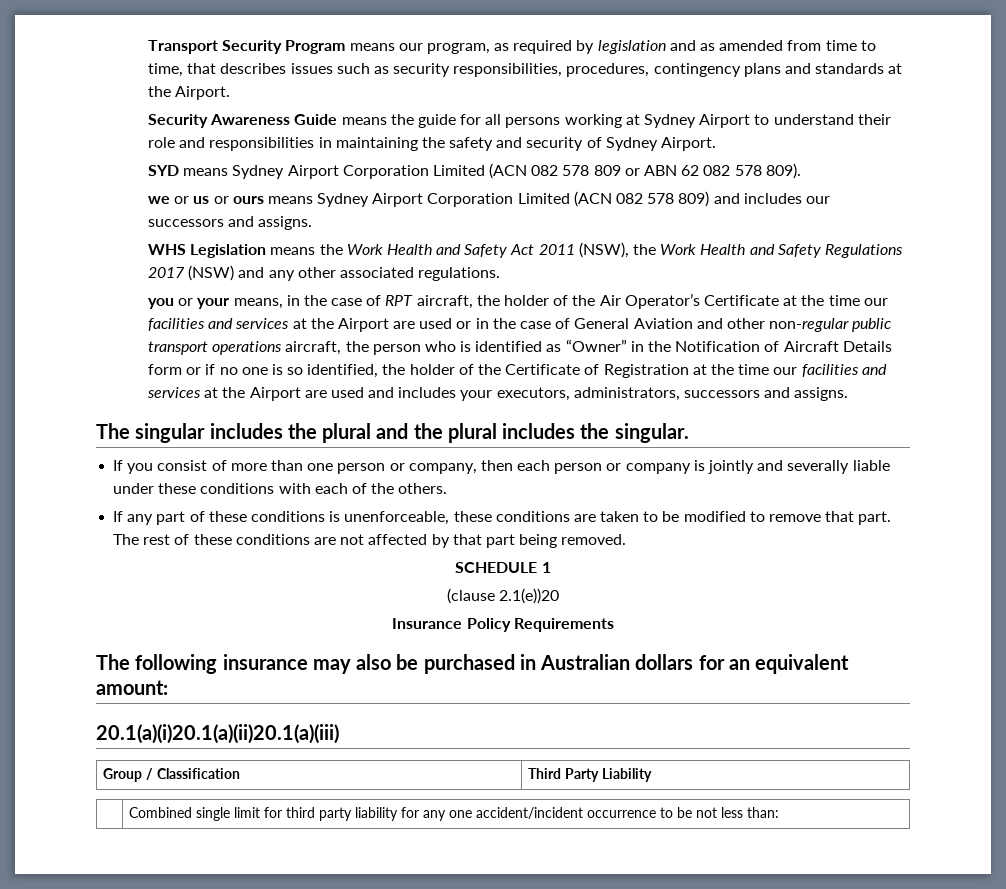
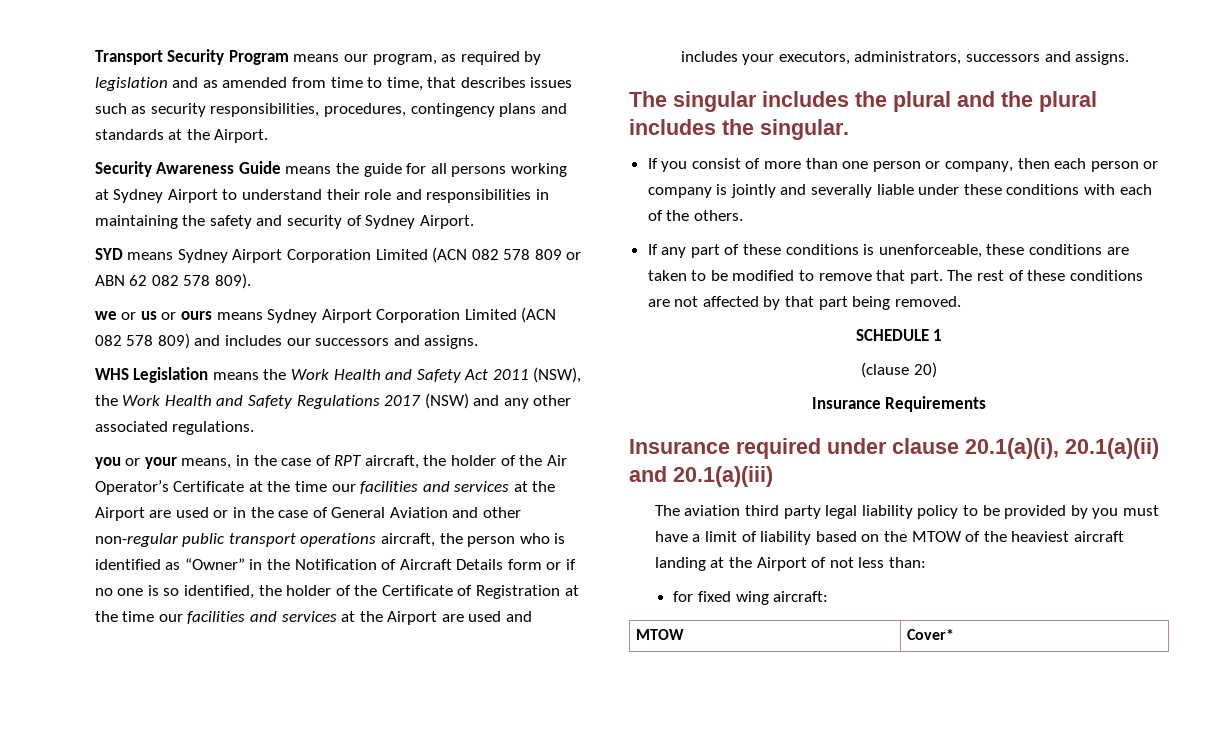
[499,588,560,604] [392,618,511,632] 2.1(e))20 // Insurance Policy -> [913,362,937,378] [811,397,881,409] 20) // Insurance
[96,654,850,674] [96,680,168,695] [96,724,339,744] [103,768,241,782] [528,768,653,782] [129,807,780,821] The following insurance may also be purchased in Australian dollars for an equivalent amount: // 20.1(a)(i)20.1(a)(ii)20.1(a)(iii) // Group / Classification | Third Party Liability // | Combined single limit for third party liability for any one accident/incident occurrence to be not less than: -> [629,438,1159,459] [629,466,773,487] [654,505,1159,519] [654,531,1124,545] [654,557,926,571] [673,591,829,605] [636,629,685,640] [907,629,955,640] Insurance required under clause 20.1(a)(i), 20.1(a)(ii) and 20.1(a)(iii) // The aviation third party legal liability policy to be provided by you must have a limit of liability based on the MTOW of the heaviest aircraft landing at the Airport of not less than: // for fixed wing aircraft: // MTOW | Cover*

